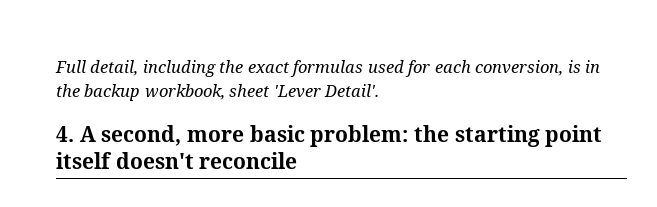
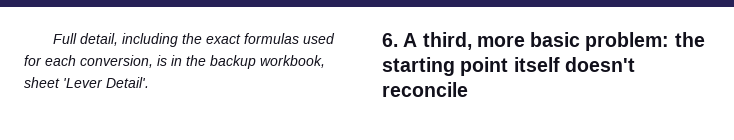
[56,125,182,146] 4. A second, -> [382,32,472,50] 6. A third,

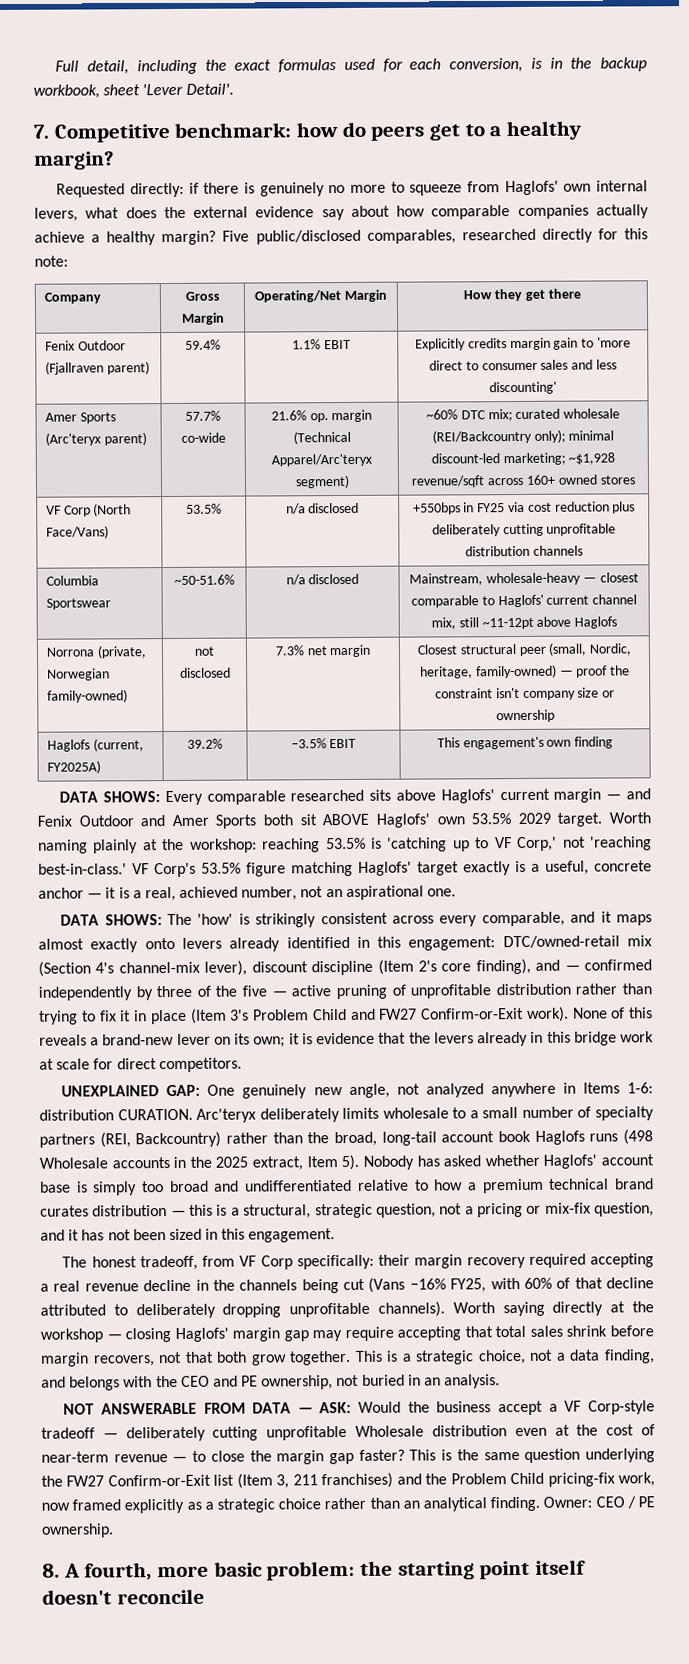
[382,32,472,50] 6. A third, -> [33,120,583,143] [34,151,114,170] [56,180,648,198] [34,204,649,222] [34,228,649,246] [34,255,68,267] [43,292,101,304] [184,291,220,301] [181,312,225,325] [254,289,387,303] [463,288,581,302] [44,340,126,351] [44,361,150,375] [185,339,221,350] [292,339,351,350] [415,337,631,351] [429,359,617,371] [489,381,557,395] [44,412,116,424] [44,432,147,446] [185,410,221,421] [180,432,226,443] [270,409,373,423] [292,430,351,445] [271,453,372,467] [294,474,350,489] [425,408,621,422] [431,429,615,444] [430,452,616,466] [411,474,636,488] [45,503,132,517] [45,525,109,539] [186,503,222,514] [285,502,360,515] [412,501,636,515] [431,523,617,537] [465,545,583,557] [45,575,99,586] [45,598,111,610] [173,574,235,585] [285,573,360,586] [409,572,639,586] [410,594,638,608] [430,616,618,630] [45,645,146,659] [46,668,110,681] [46,689,128,703] [194,646,214,656] [179,667,231,678] [274,644,371,658] [416,642,632,656] [419,664,631,679] [434,687,616,700] [495,709,555,723] [46,738,144,752] [46,760,101,774] [187,738,223,749] [290,738,357,749] [436,736,614,750] [59,788,651,806] [37,812,652,829] [38,836,653,854] [38,860,652,878] [38,885,457,902] [60,911,652,928] [38,935,652,953] [38,958,652,977] [38,983,653,1001] [39,1006,653,1025] [39,1031,655,1048] [39,1057,242,1073] [61,1082,653,1099] [39,1106,654,1123] [39,1129,653,1148] [39,1154,655,1171] [40,1178,654,1196] [40,1202,654,1219] [40,1228,336,1243] [62,1253,654,1271] [40,1277,654,1294] [40,1301,654,1319] [40,1325,655,1343] [40,1349,656,1367] [41,1374,501,1391] [63,1400,655,1416] [41,1424,655,1442] [41,1448,656,1465] [41,1472,655,1489] [41,1496,655,1514] [41,1523,114,1538] [42,1562,153,1581] 7. Competitive benchmark: how do peers get to a healthy margin? // Requested directly: if there is genuinely no more to squeeze from Haglofs' own internal levers, what does the external evidence say about how comparable companies actually achieve a healthy margin? Five public/disclosed comparables, researched directly for this note: // Company | Gross Margin | Operating/Net Margin | How they get there // Fenix Outdoor (Fjallraven parent) | 59.4% | 1.1% EBIT | Explicitly credits margin gain to 'more direct to consumer sales and less discounting' // Amer Sports (Arc'teryx parent) | 57.7% co-wide | 21.6% op. margin (Technical Apparel/Arc'teryx segment) | ~60% DTC mix; curated wholesale (REI/Backcountry only); minimal discount-led marketing; ~$1,928 revenue/sqft across 160+ owned stores // VF Corp (North Face/Vans) | 53.5% | n/a disclosed | +550bps in FY25 via cost reduction plus deliberately cutting unprofitable distribution channels // Columbia Sportswear | ~50-51.6% | n/a disclosed | Mainstream, wholesale-heavy — closest comparable to Haglofs' current channel mix, still ~11-12pt above Haglofs // Norrona (private, Norwegian family-owned) | not disclosed | 7.3% net margin | Closest structural peer (small, Nordic, heritage, family-owned) — proof the constraint isn't company size or ownership // Haglofs (current, FY2025A) | 39.2% | −3.5% EBIT | This engagement's own finding // DATA SHOWS: Every comparable researched sits above Haglofs' current margin — and Fenix Outdoor and Amer Sports both sit ABOVE Haglofs' own 53.5% 2029 target. Worth naming plainly at the workshop: reaching 53.5% is 'catching up to VF Corp,' not 'reaching best-in-class.' VF Corp's 53.5% figure matching Haglofs' target exactly is a useful, concrete anchor — it is a real, achieved number, not an aspirational one. // DATA SHOWS: The 'how' is strikingly consistent across every comparable, and it maps almost exactly onto levers already identified in this engagement: DTC/owned-retail mix (Section 4's channel-mix lever), discount discipline (Item 2's core finding), and — confirmed independently by three of the five — active pruning of unprofitable distribution rather than trying to fix it in place (Item 3's Problem Child and FW27 Confirm-or-Exit work). None of this reveals a brand-new lever on its own; it is evidence that the levers already in this bridge work at scale for direct competitors. // UNEXPLAINED GAP: One genuinely new angle, not analyzed anywhere in Items 1-6: distribution CURATION. Arc'teryx deliberately limits wholesale to a small number of specialty partners (REI, Backcountry) rather than the broad, long-tail account book Haglofs runs (498 Wholesale accounts in the 2025 extract, Item 5). Nobody has asked whether Haglofs' account base is simply too broad and undifferentiated relative to how a premium technical brand curates distribution — this is a structural, strategic question, not a pricing or mix-fix question, and it has not been sized in this engagement. // The honest tradeoff, from VF Corp specifically: their margin recovery required accepting a real revenue decline in the channels being cut (Vans −16% FY25, with 60% of that decline attributed to deliberately dropping unprofitable channels). Worth saying directly at the workshop — closing Haglofs' margin gap may require accepting that total sales shrink before margin recovers, not that both grow together. This is a strategic choice, not a data finding, and belongs with the CEO and PE ownership, not buried in an analysis. // NOT ANSWERABLE FROM DATA — ASK: Would the business accept a VF Corp-style tradeoff — deliberately cutting unprofitable Wholesale distribution even at the cost of near-term revenue — to close the margin gap faster? This is the same question underlying the FW27 Confirm-or-Exit list (Item 3, 211 franchises) and the Problem Child pricing-fix work, now framed explicitly as a strategic choice rather than an analytical finding. Owner: CEO / PE ownership. // 8. A fourth,

